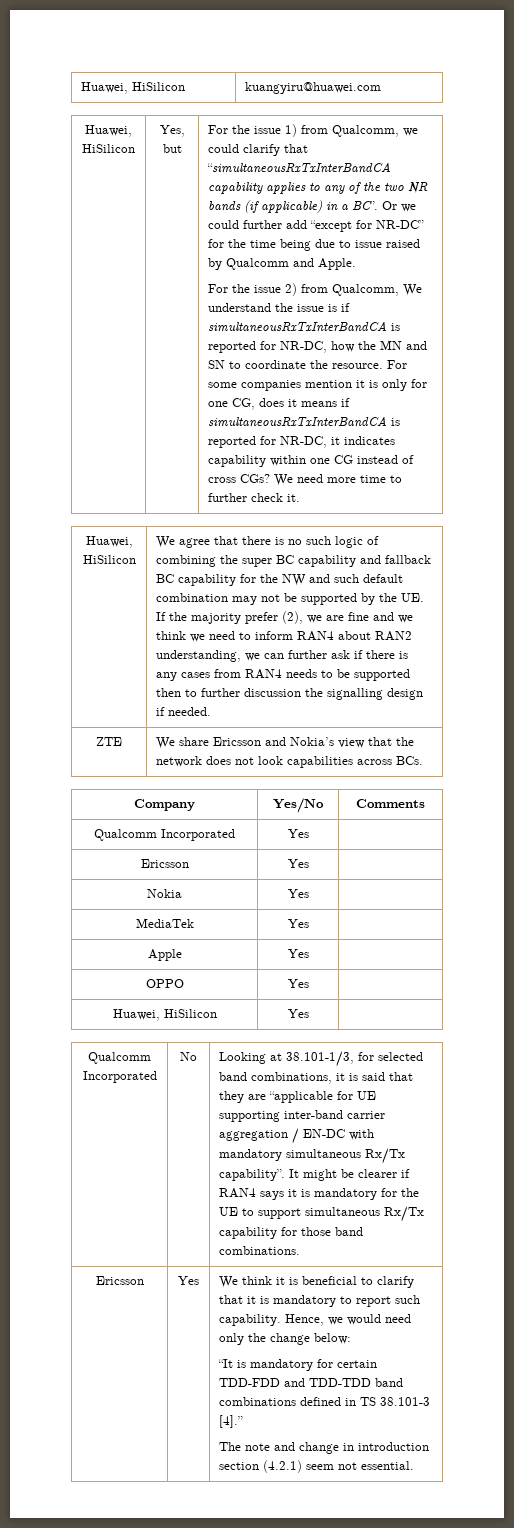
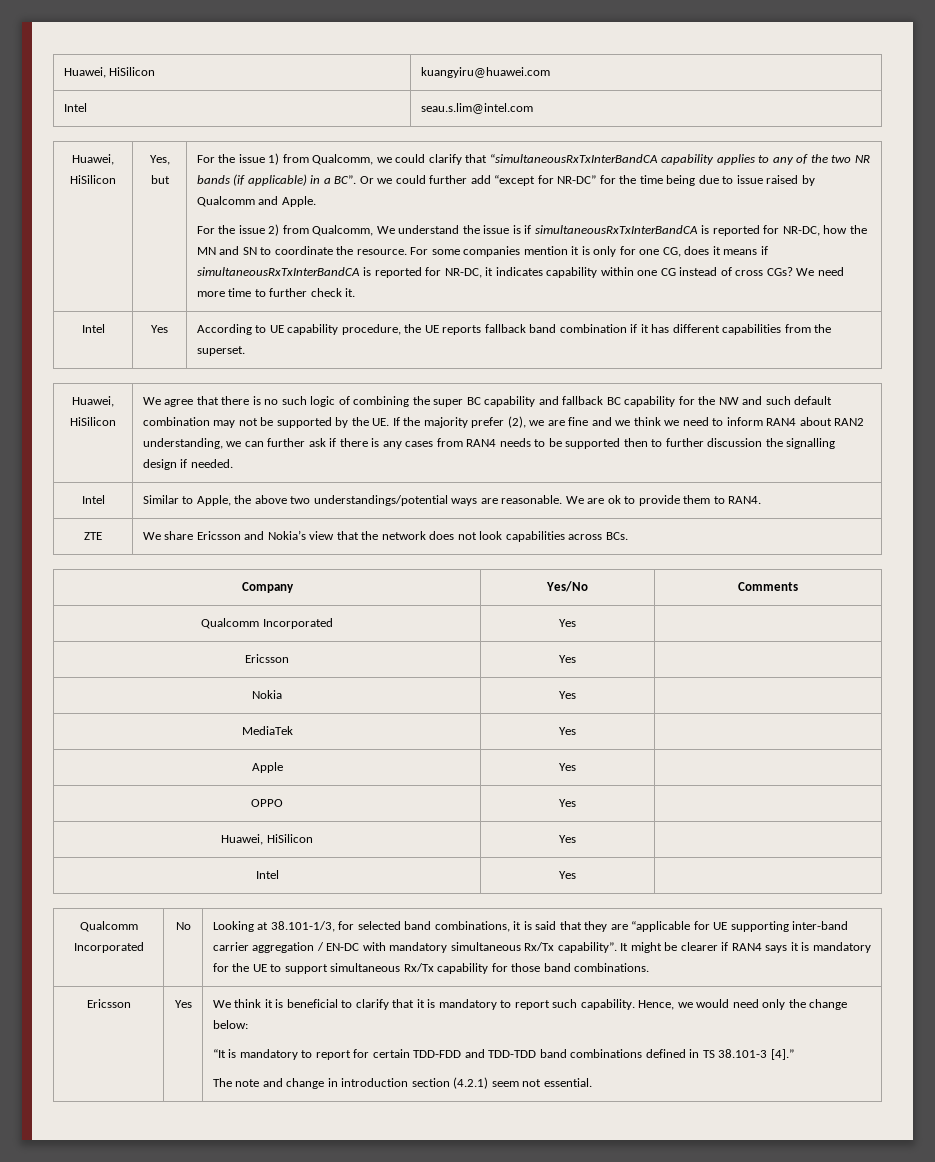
(382, 88) none -> [63,103,87,112] [420,103,533,114] // Intel | seau.s.lim@intel.com
(301, 498) none -> [81,324,105,333] [151,325,168,333] [196,324,832,335] [196,346,245,356] // Intel | Yes | According to UE capability procedure, the UE reports fallback band combination if it has different capabilities from the superset.
(212, 711) none -> [81,495,105,504] [142,495,762,506] // Intel | Similar to Apple, the above two understandings/potential ways are reasonable. We are ok to provide them to RAN4.
(309, 1013) none -> [255,870,279,879] [559,871,576,879] // Intel | Yes |
(314, 1365) none -> [301,1050,351,1060] to report

